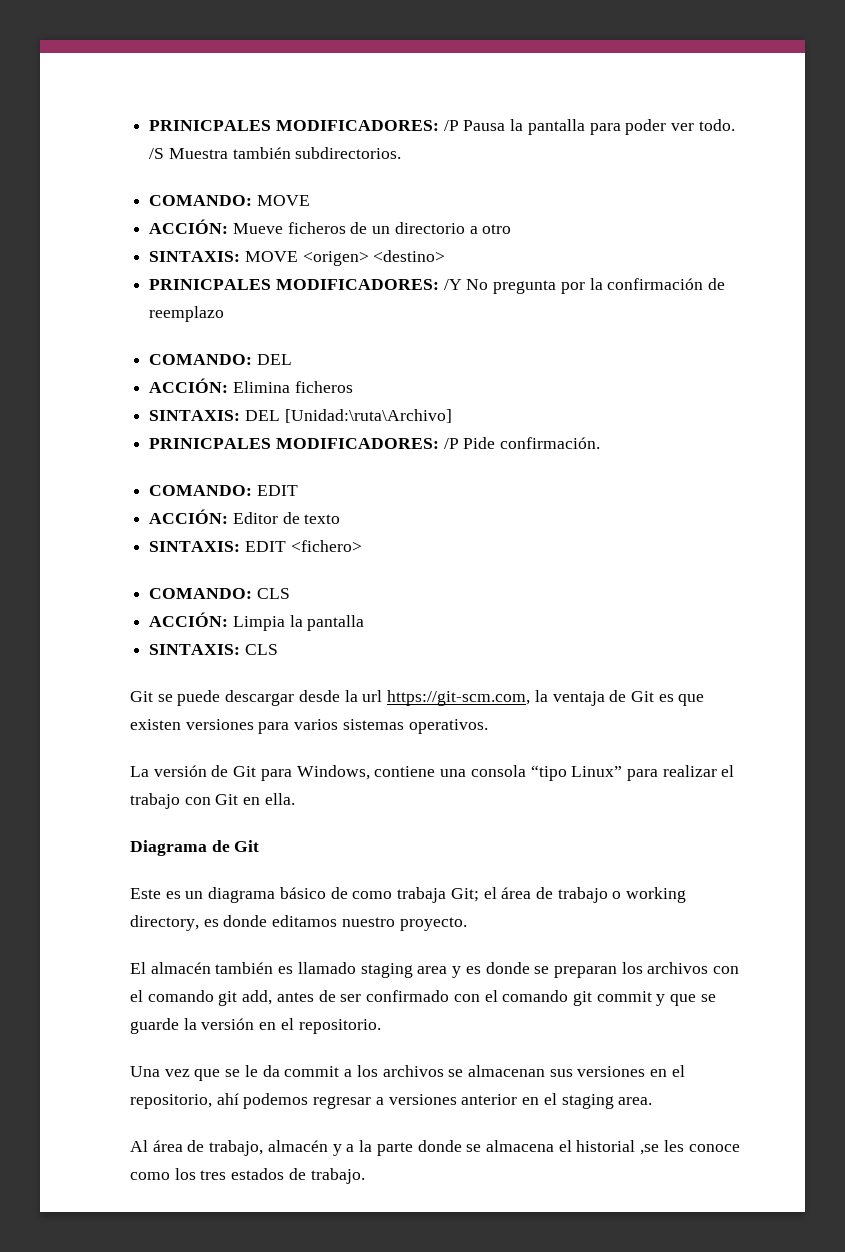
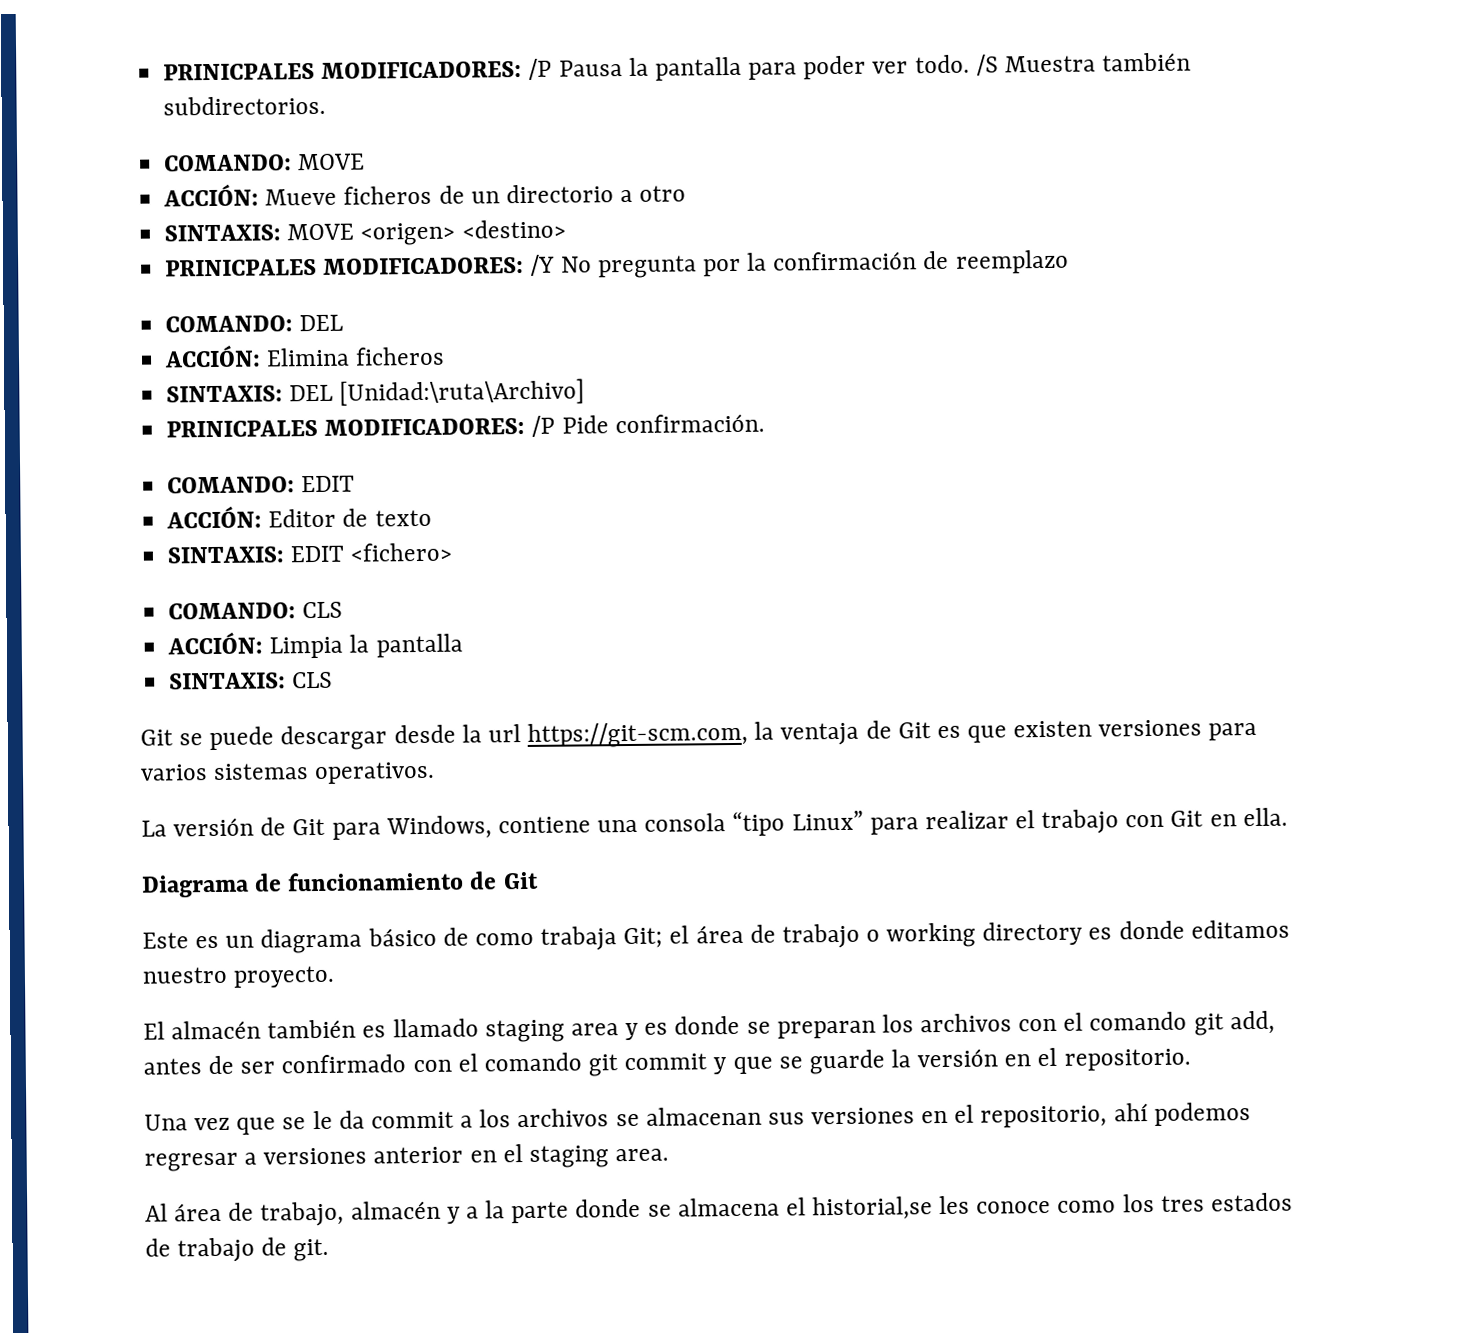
(230, 846) none -> [287,871,498,892] funcionamiento de
[130,915,199,931] directory, -> [982,921,1084,946] directory
[576,1140,660,1155] historial ,se -> [812,1196,934,1221] historial,se
[310,1168,365,1184] trabajo. -> [177,1237,330,1263] trabajo de git.

